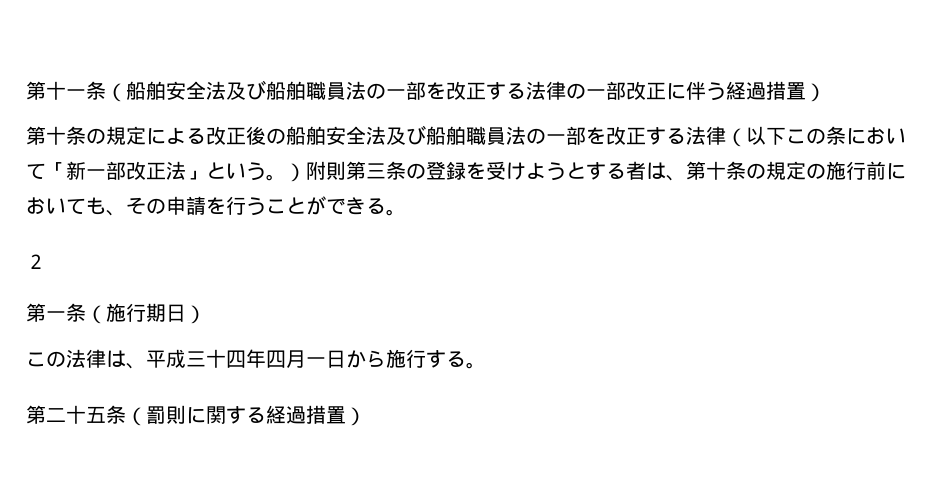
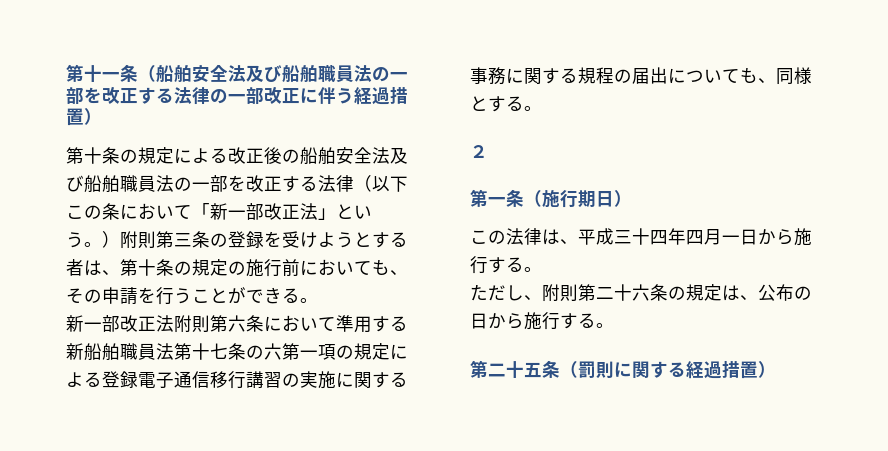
(406, 212) none -> [66,315,408,333] [66,343,408,361] [66,371,408,389] [470,67,812,85] [470,96,542,112] // 新一部改正法附則第六条において準用する新船舶職員法第十七条の六第一項の規定による登録電子通信移行講習の実施に関する事務に関する規程の届出についても、同様とする。
(486, 365) none -> [470,284,812,302] [470,312,614,330] // ただし、附則第二十六条の規定は、公布の日から施行する。

